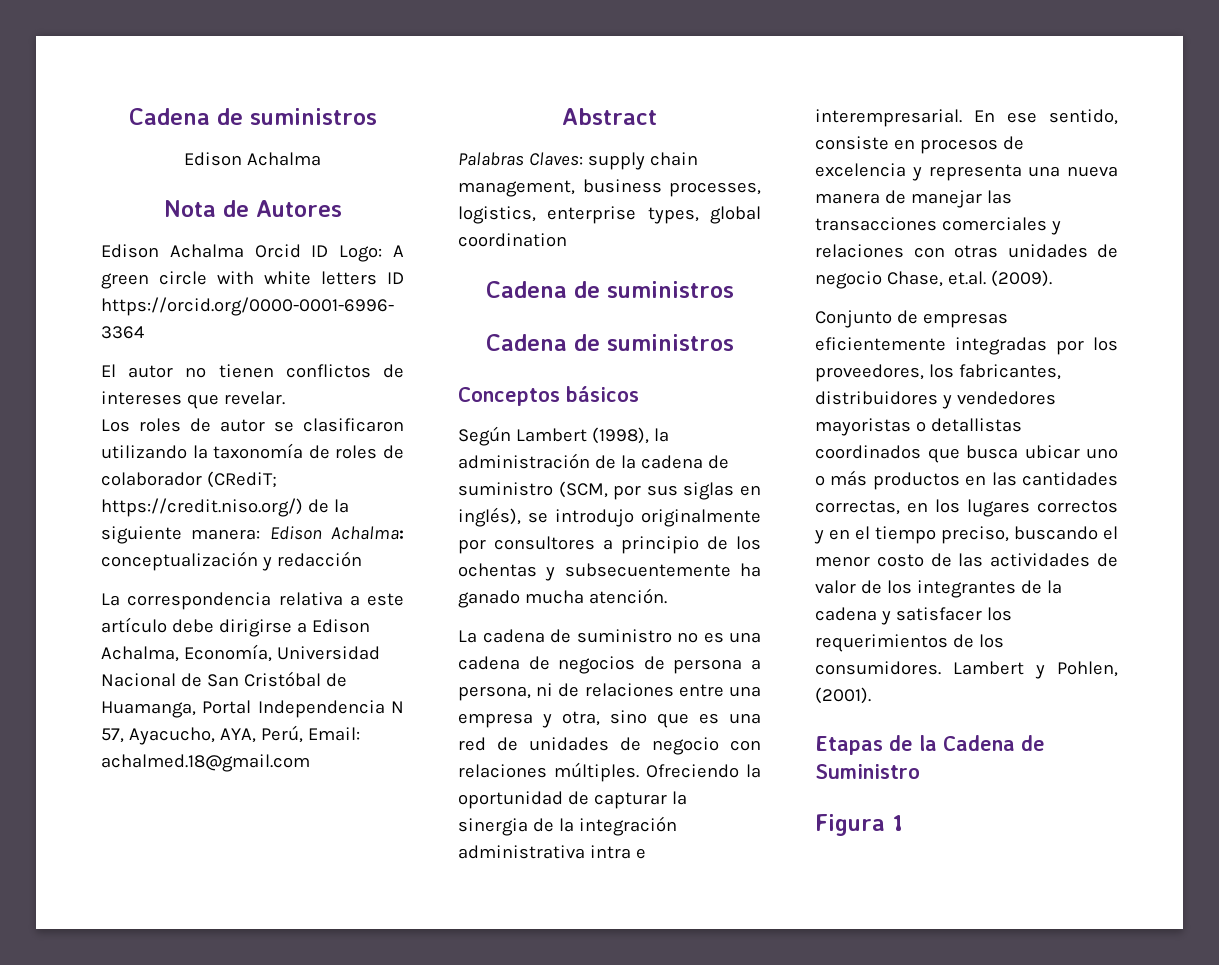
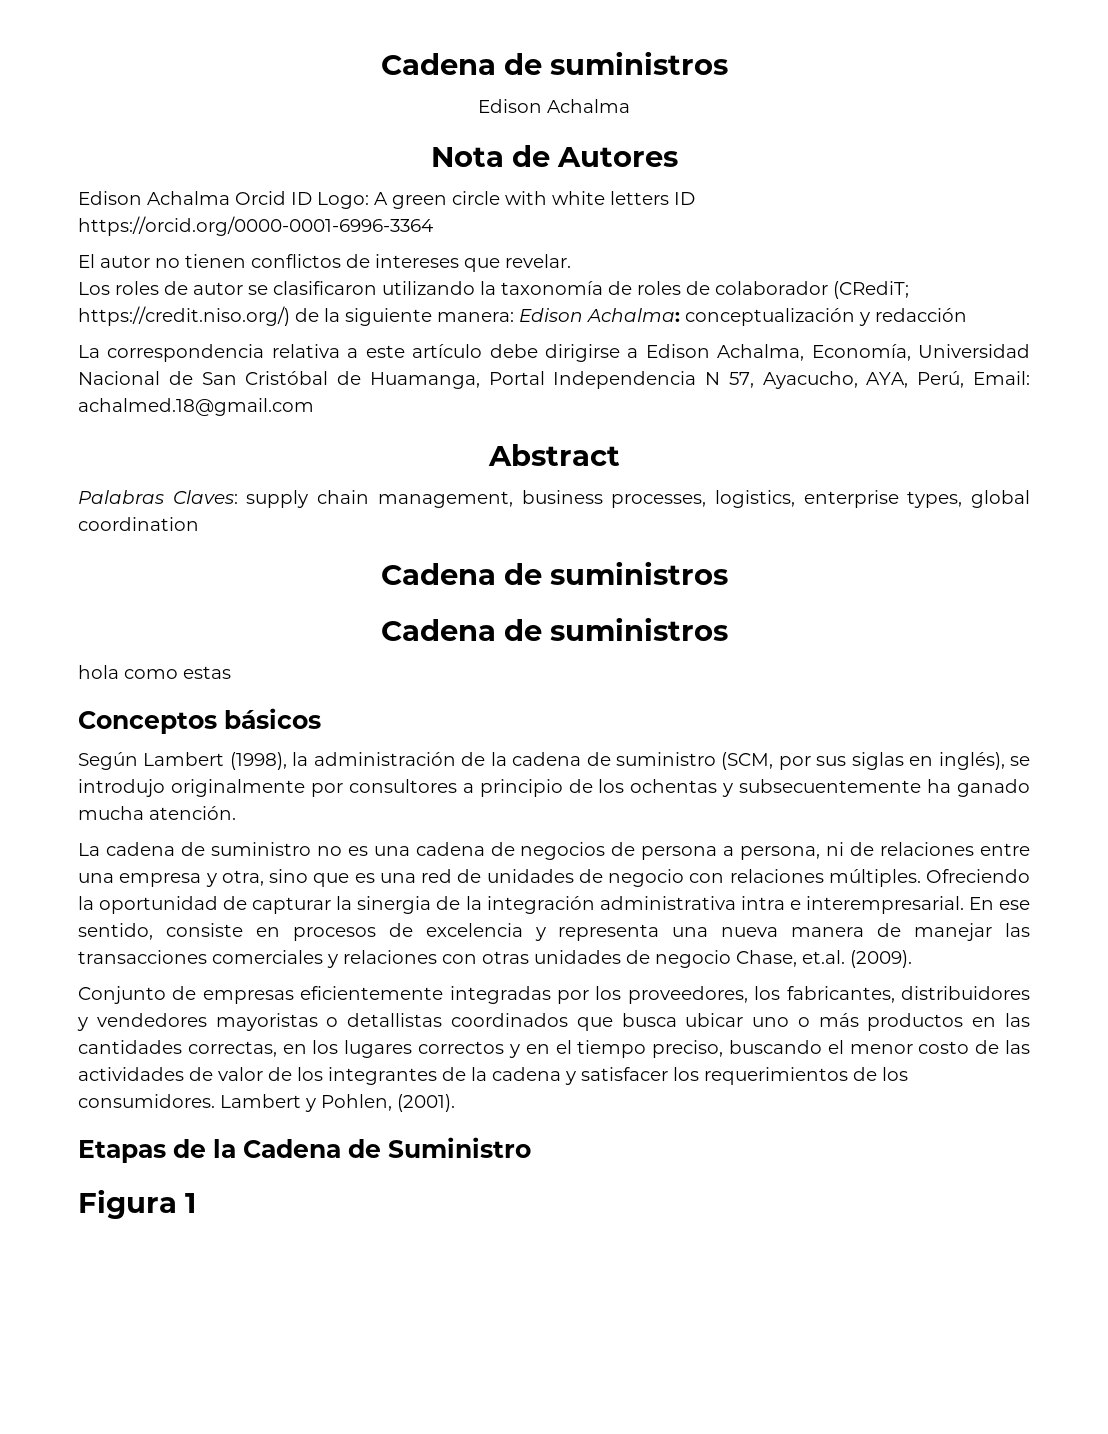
(734, 342) none -> [78,665,231,679] // hola como estas

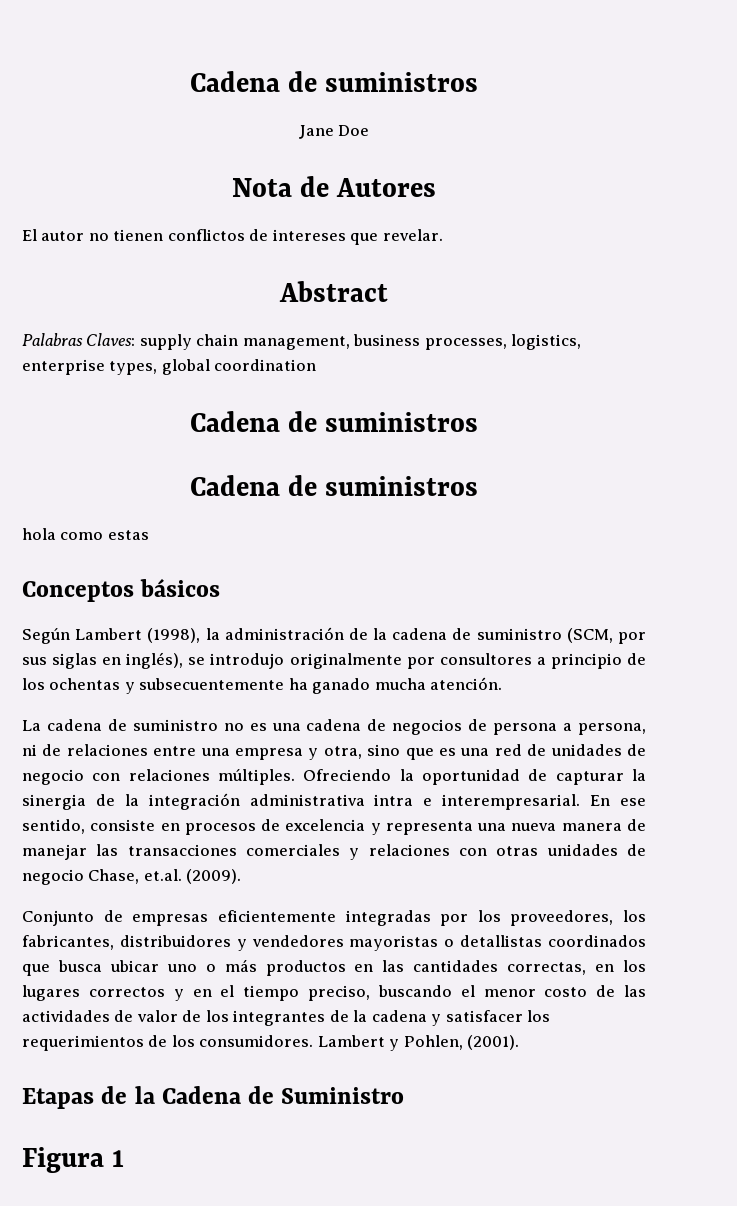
[380,51,728,75] [478,99,630,113] Cadena de suministros // Edison Achalma -> [189,71,479,92] [298,125,370,139] Cadena de suministros // Jane Doe
[78,191,695,209] [78,216,433,236] // Edison Achalma Orcid ID Logo: A green circle with white letters ID https://orcid.org/0000-0001-6996-3364 -> (437, 187) none
[78,281,909,299] [78,306,967,326] [78,344,1030,362] [78,371,1030,389] [78,398,314,416] // Los roles de autor se clasificaron utilizando la taxonomía de roles de colaborador (CRediT; https://credit.niso.org/) de la siguiente manera: Edison Achalma: conceptualización y redacción // La correspondencia relativa a este artículo debe dirigirse a Edison Achalma, Economía, Universidad Nacional de San Cristóbal de Huamanga, Portal Independencia N 57, Ayacucho, AYA, Perú, Email: achalmed.18@gmail.com -> (443, 235) none

